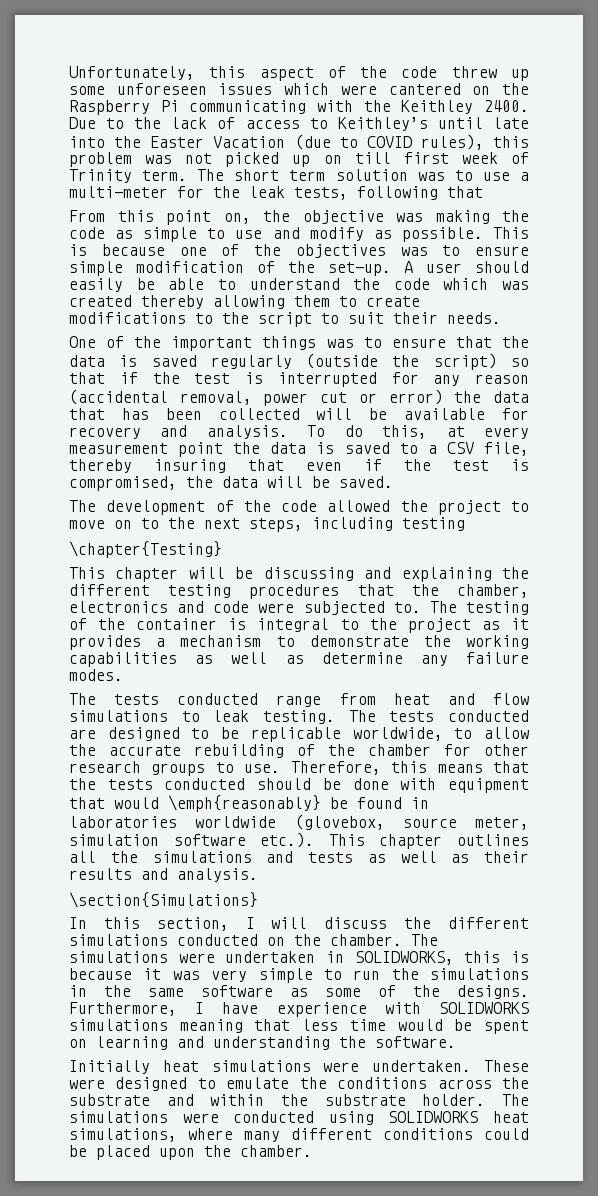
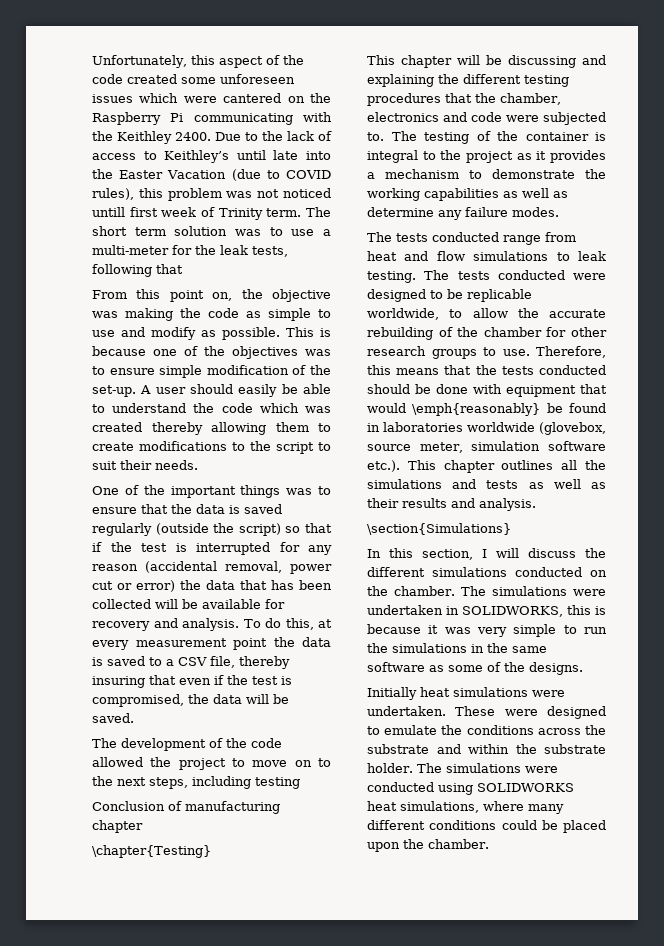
[451,66,529,81] threw up -> [127,74,177,84] created
[225,152,391,167] picked up on till -> [283,188,331,198] [92,207,125,217] noticed untill
(465, 524) none -> [92,801,280,814] [92,820,143,833] // Conclusion of manufacturing chapter
[69,729,96,739] are -> [573,273,606,280] were
[69,1002,529,1017] [69,1019,529,1034] [69,1036,456,1050] Furthermore, I have experience with SOLIDWORKS simulations meaning that less time would be spent on learning and understanding the software. -> (583, 668) none

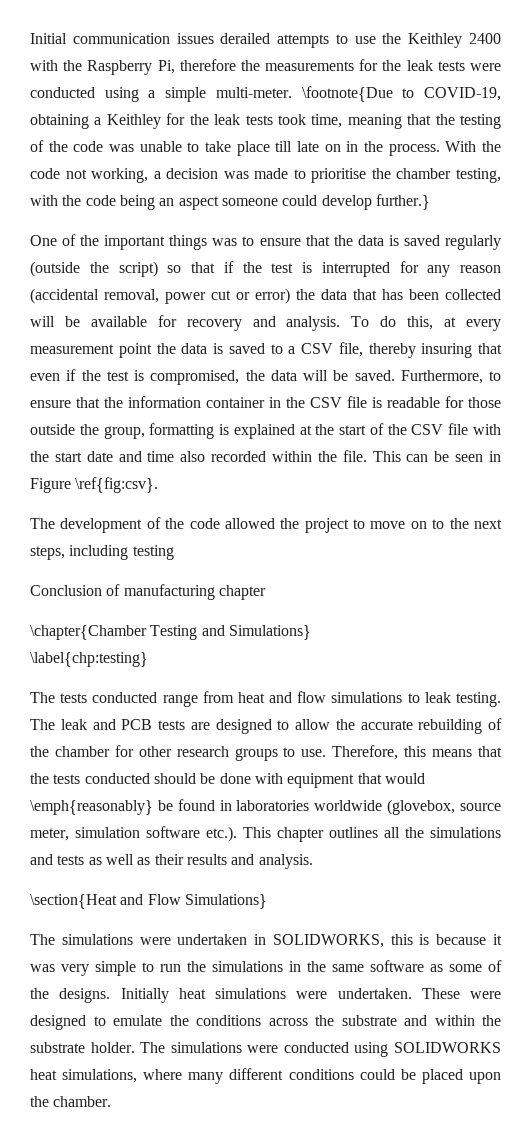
[92,55,304,68] [92,74,295,84] [92,93,331,103] [92,112,332,125] [92,131,332,144] [92,150,331,163] [92,169,331,181] [92,188,331,201] [92,207,331,220] [92,226,331,236] [92,245,288,257] [92,264,183,277] [92,289,331,302] [92,308,331,321] [92,327,331,340] [92,346,331,359] [92,365,331,378] [92,384,331,397] [92,403,331,413] [92,422,331,435] [92,441,331,454] [92,460,198,470] Unfortunately, this aspect of the code created some unforeseen issues which were cantered on the Raspberry Pi communicating with the Keithley 2400. Due to the lack of access to Keithley’s until late into the Easter Vacation (due to COVID rules), this problem was not noticed untill first week of Trinity term. The short term solution was to use a multi-meter for the leak tests, following that // From this point on, the objective was making the code as simple to use and modify as possible. This is because one of the objectives was to ensure simple modification of the set-up. A user should easily be able to understand the code which was created thereby allowing them to create modifications to the script to suit their needs. -> [30,33,501,48] [30,59,502,75] [30,86,502,102] [30,113,502,129] [30,140,502,156] [30,168,502,183] [30,194,430,210] Initial communication issues derailed attempts to use the Keithley 2400 with the Raspberry Pi, therefore the measurements for the leak tests were conducted using a simple multi-meter. \footnote{Due to COVID-19, obtaining a Keithley for the leak tests took time, meaning that the testing of the code was unable to take place till late on in the process. With the code not working, a decision was made to prioritise the chamber testing, with the code being an aspect someone could develop further.}
(134, 718) none -> [400,370,501,384] [30,396,501,408] [30,423,502,439] [30,450,501,462] [30,477,159,493] Furthermore, to ensure that the information container in the CSV file is readable for those outside the group, formatting is explained at the start of the CSV file with the start date and time also recorded within the file. This can be seen in Figure \ref{fig:csv}.
[92,845,211,858] [367,55,606,68] [367,74,569,87] [367,93,561,106] [367,112,606,125] [367,131,606,144] [367,150,606,163] [367,169,606,179] [367,188,568,201] [367,207,559,220] \chapter{Testing} // This chapter will be discussing and explaining the different testing procedures that the chamber, electronics and code were subjected to. The testing of the container is integral to the project as it provides a mechanism to demonstrate the working capabilities as well as determine any failure modes. -> [30,625,311,640] [30,652,148,667] \chapter{Chamber Testing and Simulations} // \label{chp:testing}
[457,270,606,280] [367,289,532,302] [367,308,439,320] tests conducted were designed to be replicable worldwide, -> [60,719,272,734] leak and PCB tests are designed
[367,523,511,535] [367,548,606,560] [367,567,607,577] [367,586,456,596] \section{Simulations} // In this section, I will discuss the different simulations conducted on the chamber. -> [30,894,267,909] \section{Heat and Flow Simulations} //
(583, 668) // -> (111, 995) none

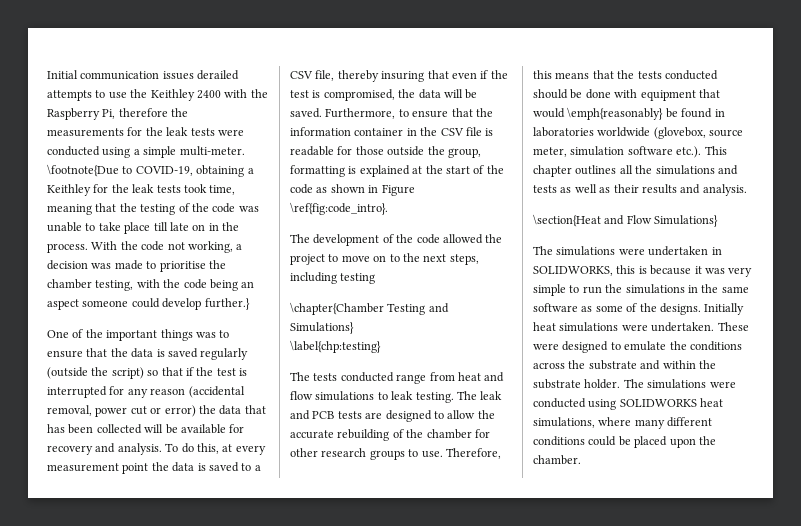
[411,423,502,435] [30,450,484,462] CSV file with the start date and time also recorded within the file. This can be seen -> [290,184,365,194] code as shown
[75,477,159,493] \ref{fig:csv}. -> [290,202,388,215] \ref{fig:code_intro}.
[30,584,266,600] // Conclusion of manufacturing chapter -> (376, 278) none

